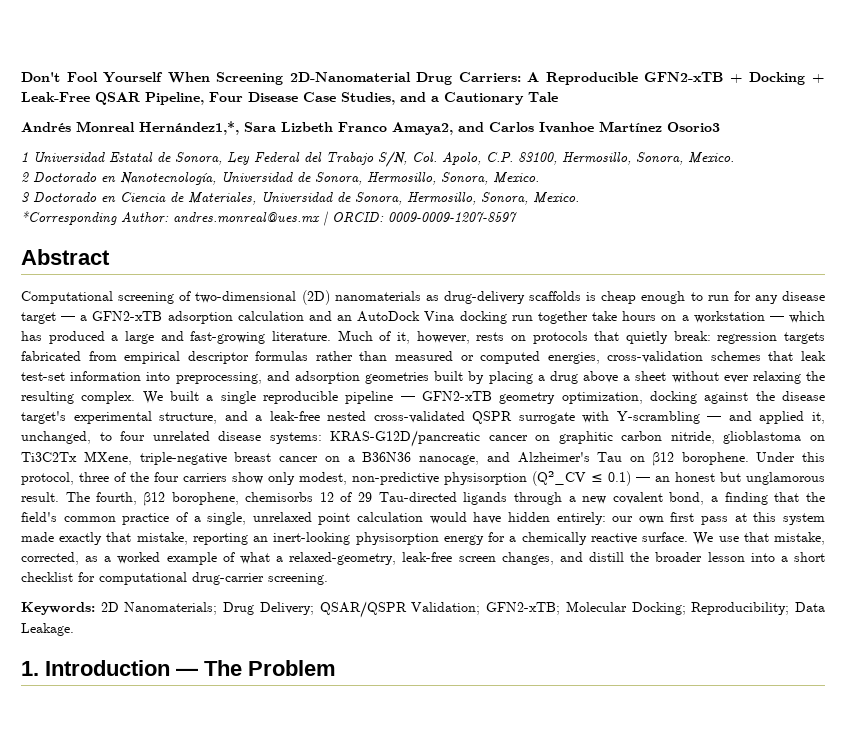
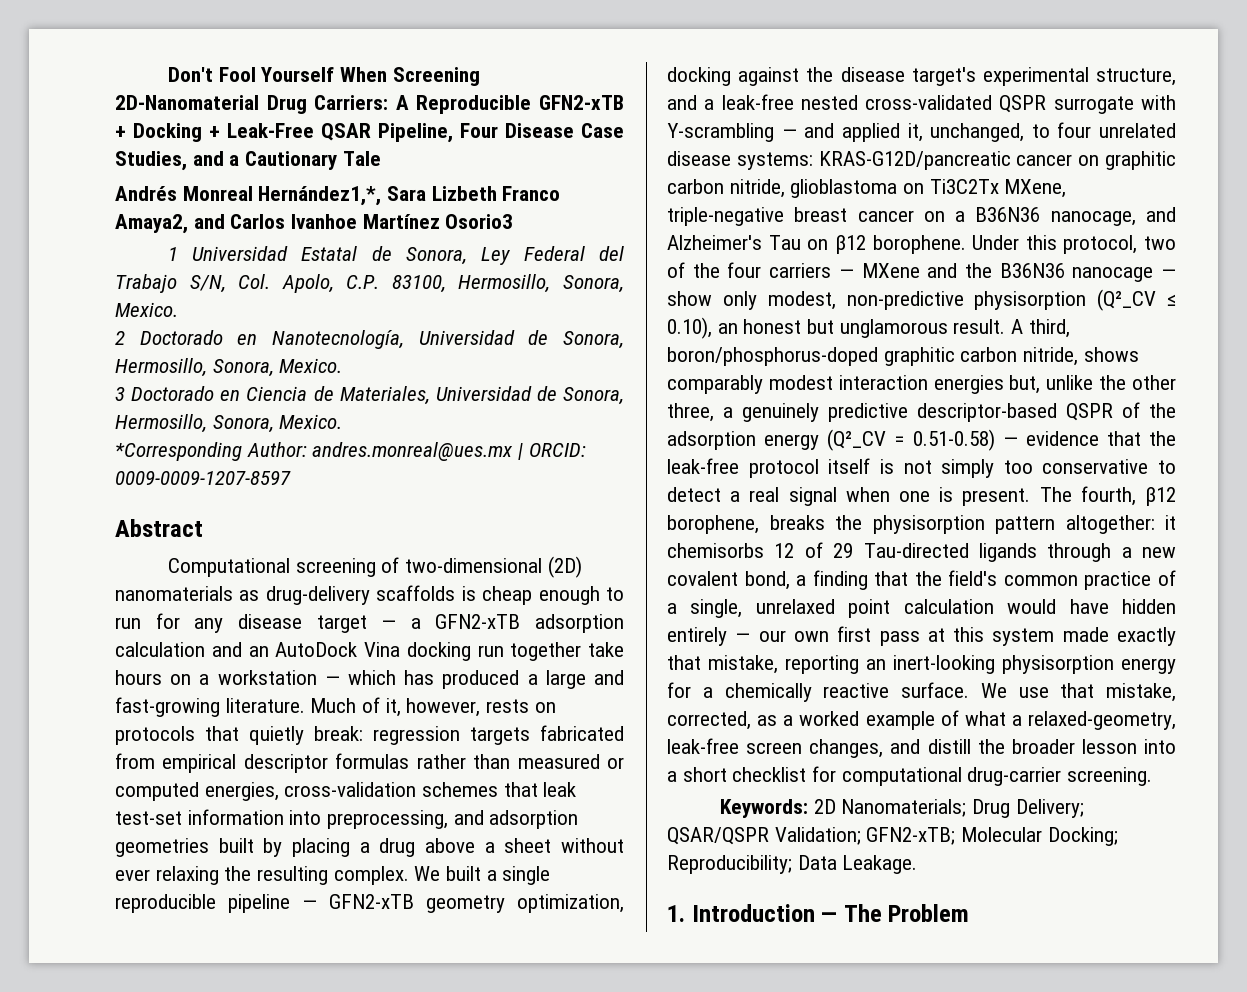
[79,472,109,482] three -> [1144,236,1176,250] two
(227, 477) none -> [838,263,1176,282] — MXene and the B36N36 nanocage —
[608,471,650,486] 0.1) — -> [667,317,712,339] 0.10),
[65,492,239,506] The fourth, β12 borophene, -> [1011,319,1070,338] [667,347,1139,366] [667,375,1176,394] [667,402,1176,422] [667,429,1176,451] [667,458,1176,478] [667,486,1176,506] [667,515,1176,534] A third, boron/phosphorus-doped graphitic carbon nitride, shows comparably modest interaction energies but, unlike the other three, a genuinely predictive descriptor-based QSPR of the adsorption energy (Q²_CV = 0.51-0.58) — evidence that the leak-free protocol itself is not simply too conservative to detect a real signal when one is present. The fourth, β12 borophene, breaks the physisorption pattern altogether: it
[556,512,606,525] entirely: -> [667,627,751,646] entirely —

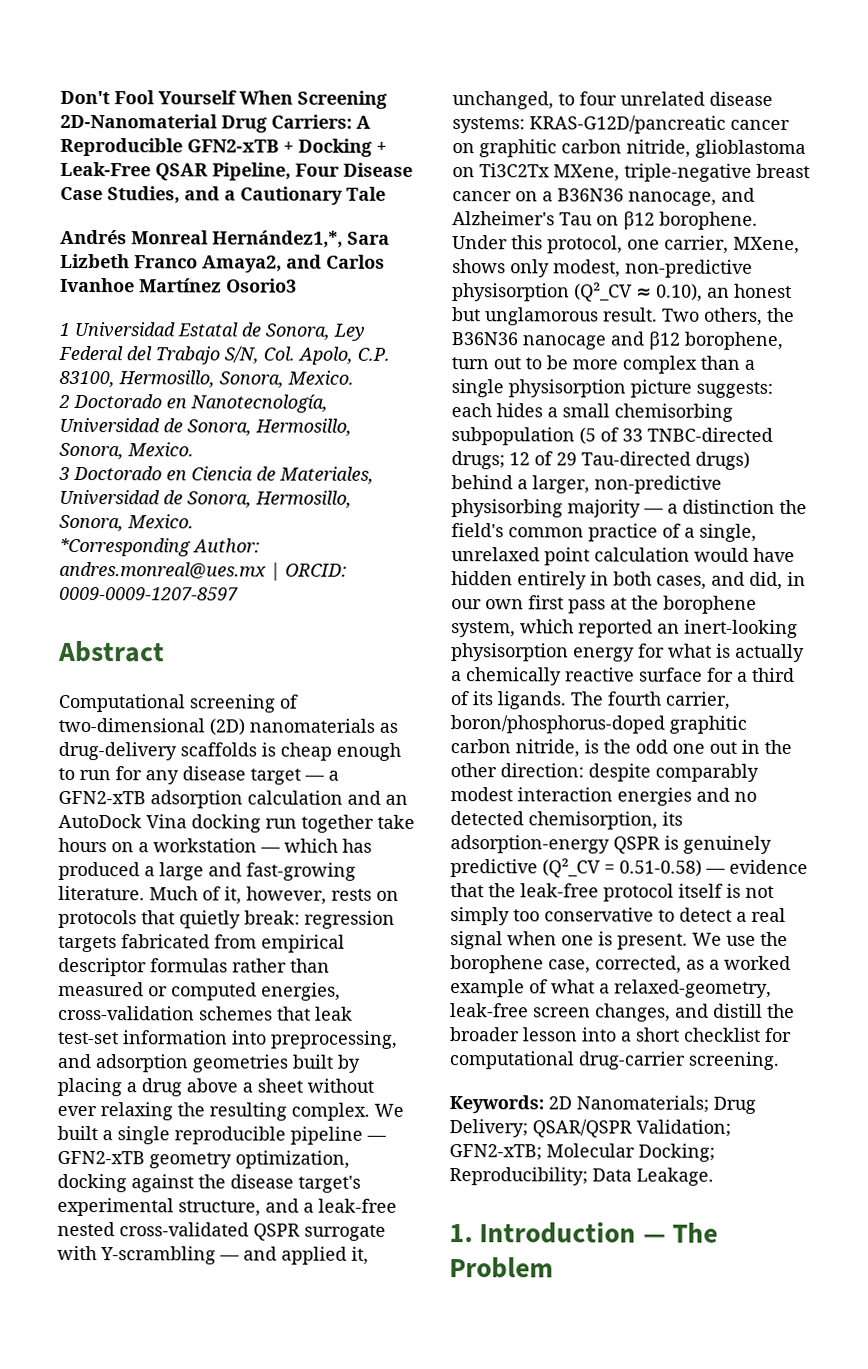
[1144,236,1176,250] [667,262,1176,282] [667,291,712,306] two of the four carriers — MXene and the B36N36 nanocage — show -> [627,235,800,255] [452,259,506,274] one carrier, MXene, shows
[1167,294,1176,306] ≤ -> [636,287,652,298] ≈
[1011,319,1070,338] [667,347,1139,366] [667,375,1176,394] [667,402,1176,422] [667,431,820,450] A third, boron/phosphorus-doped graphitic carbon nitride, shows comparably modest interaction energies but, unlike the other three, a genuinely predictive descriptor-based QSPR of the adsorption energy -> [662,307,795,326] [451,331,783,350] [451,355,755,374] [451,379,773,398] [451,403,733,422] [451,427,773,446] [451,451,750,470] [451,475,722,494] [451,499,807,518] [451,523,757,542] [451,547,795,566] [451,571,806,590] [451,595,757,614] [451,619,798,639] [451,643,805,663] [451,667,795,686] [450,691,730,710] [450,715,747,734] [450,739,792,758] [450,763,759,782] [450,787,757,806] [450,811,683,830] [450,835,772,854] [450,859,538,878] Two others, the B36N36 nanocage and β12 borophene, turn out to be more complex than a single physisorption picture suggests: each hides a small chemisorbing subpopulation (5 of 33 TNBC-directed drugs; 12 of 29 Tau-directed drugs) behind a larger, non-predictive physisorbing majority — a distinction the field's common practice of a single, unrelaxed point calculation would have hidden entirely in both cases, and did, in our own first pass at the borophene system, which reported an inert-looking physisorption energy for what is actually a chemically reactive surface for a third of its ligands. The fourth carrier, boron/phosphorus-doped graphitic carbon nitride, is the odd one out in the other direction: despite comparably modest interaction energies and no detected chemisorption, its adsorption-energy QSPR is genuinely predictive
[1039,486,1176,506] [667,515,1176,534] [667,542,1176,562] [667,570,1176,590] [667,599,1176,618] [667,626,1176,646] [667,655,1176,674] [667,682,1176,702] The fourth, β12 borophene, breaks the physisorption pattern altogether: it chemisorbs 12 of 29 Tau-directed ligands through a new covalent bond, a finding that the field's common practice of a single, unrelaxed point calculation would have hidden entirely — our own first pass at this system made exactly that mistake, reporting an inert-looking physisorption energy for a chemically reactive surface. We use that mistake, -> [692,931,788,946] [450,955,591,974] We use the borophene case,

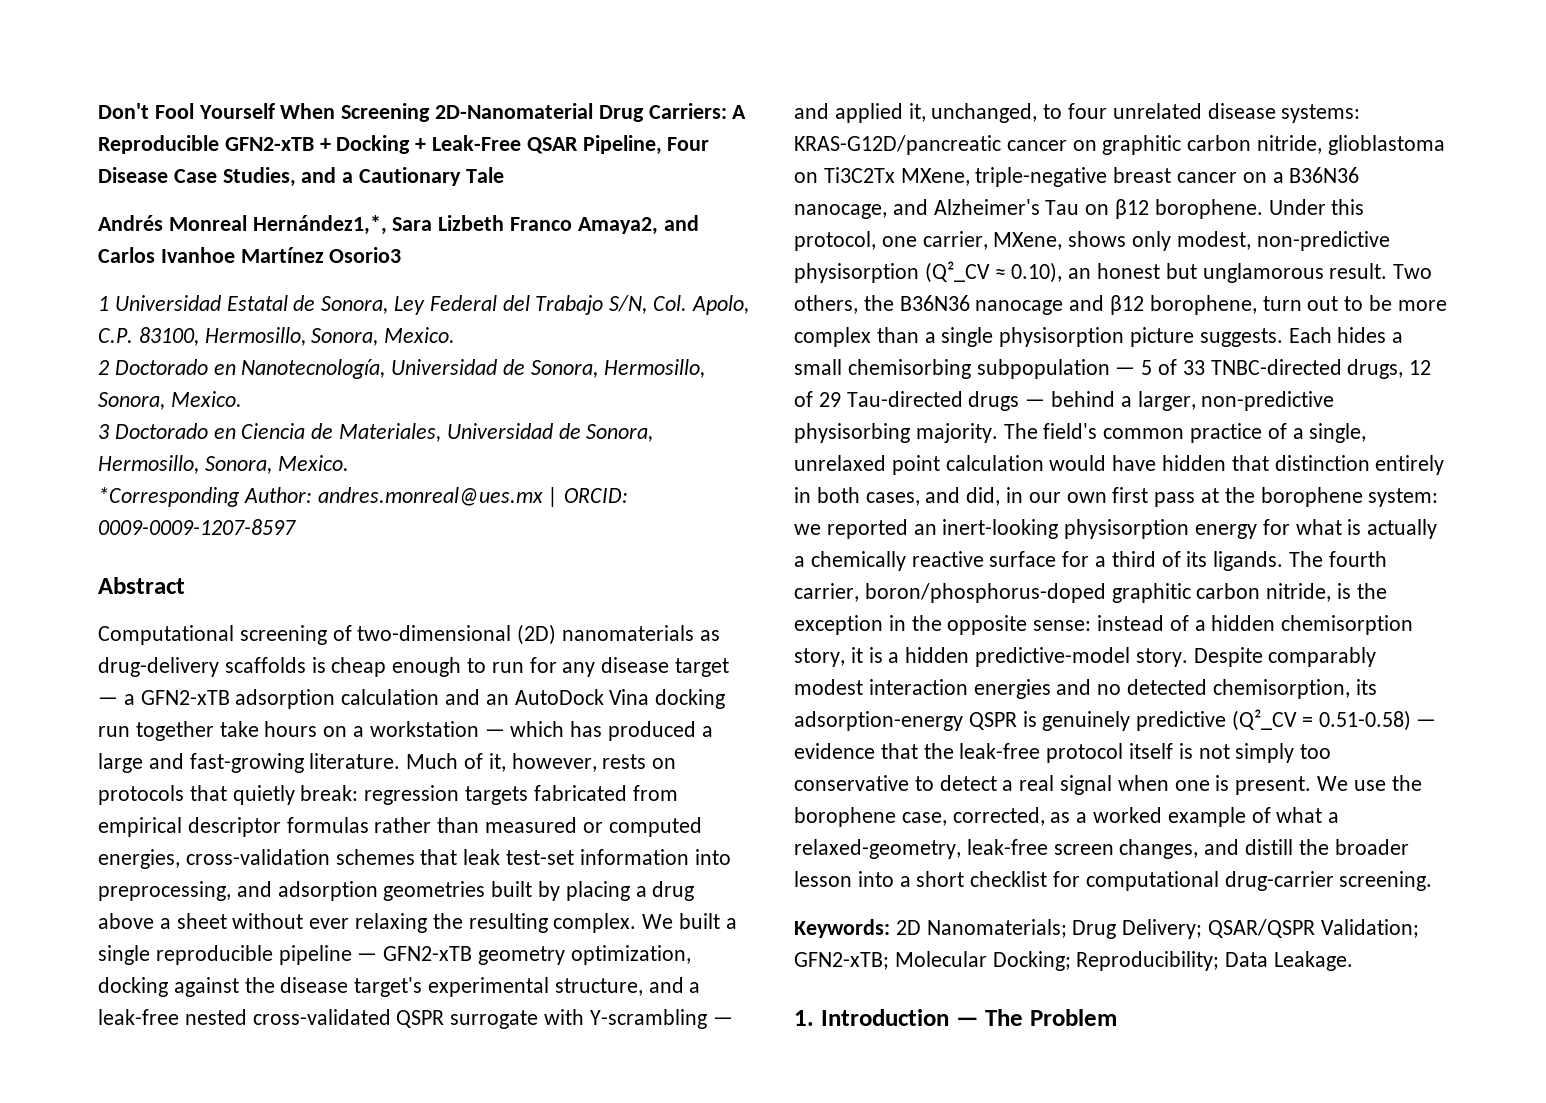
[696,381,773,398] [451,403,492,418] suggests: each -> [1199,327,1332,347] suggests. Each
[579,427,596,445] (5 -> [1115,360,1153,375] — 5
[451,451,505,470] drugs; -> [1347,359,1404,379] drugs,
[695,451,750,470] drugs) -> [968,391,1046,411] drugs —
[567,499,807,518] majority — a distinction the -> [915,423,1038,443] majority. The
(513, 578) none -> [1231,455,1370,471] that distinction
[451,619,574,638] system, which -> [1368,488,1439,507] [794,524,821,535] system: we
[635,739,792,754] [450,763,651,782] odd one out in the other direction: despite -> [794,615,1414,635] [794,647,1263,667] exception in the opposite sense: instead of a hidden chemisorption story, it is a hidden predictive-model story. Despite

